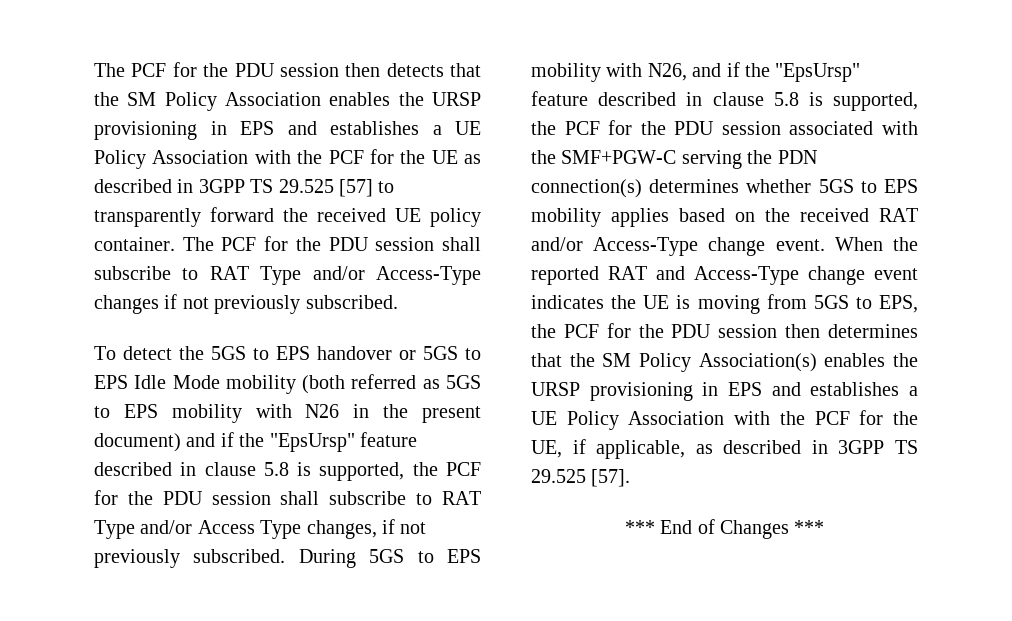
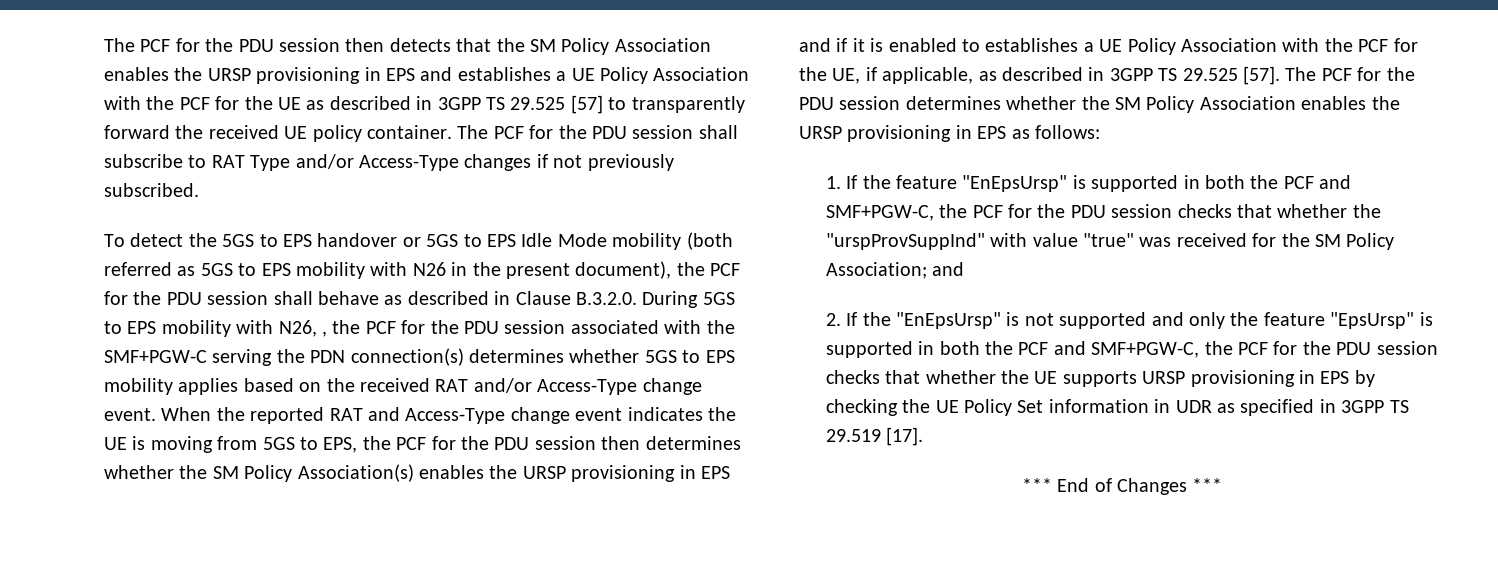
[94,432,417,452] [94,462,405,481] document) and if the "EpsUrsp" feature described in clause 5.8 is supported, -> [575,261,672,279] document),
[329,491,481,505] [94,519,427,539] [94,549,286,568] subscribe to RAT Type and/or Access Type changes, if not previously subscribed. -> [318,291,637,305] behave as described in Clause B.3.2.0.
[692,62,861,82] [531,91,919,111] and if the "EpsUrsp" feature described in clause 5.8 is supported, -> [322,331,327,337] ,
[531,353,562,367] that -> [104,465,174,479] whether
(801, 389) none -> [836,38,980,52] if it is enabled to
(631, 478) none -> [1285,67,1415,81] [799,96,1400,113] [799,125,1100,142] [825,175,1352,192] [825,204,1381,221] [825,233,1395,250] [825,262,965,279] [825,312,1433,329] [825,341,1438,358] [825,370,1375,387] [825,399,1409,416] [825,427,924,446] The PCF for the PDU session determines whether the SM Policy Association enables the URSP provisioning in EPS as follows: // 1. If the feature "EnEpsUrsp" is supported in both the PCF and SMF+PGW-C, the PCF for the PDU session checks that whether the "urspProvSuppInd" with value "true" was received for the SM Policy Association; and // 2. If the "EnEpsUrsp" is not supported and only the feature "EpsUrsp" is supported in both the PCF and SMF+PGW-C, the PCF for the PDU session checks that whether the UE supports URSP provisioning in EPS by checking the UE Policy Set information in UDR as specified in 3GPP TS 29.519 [17].

